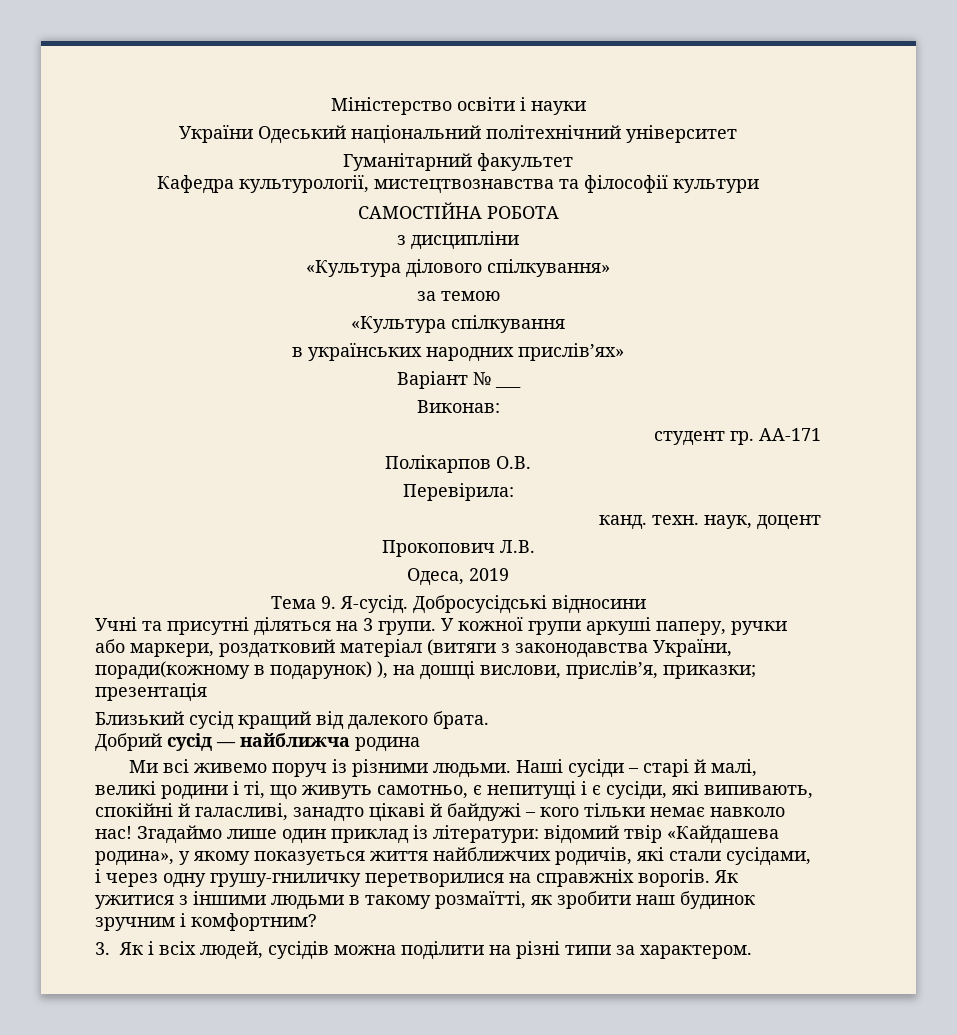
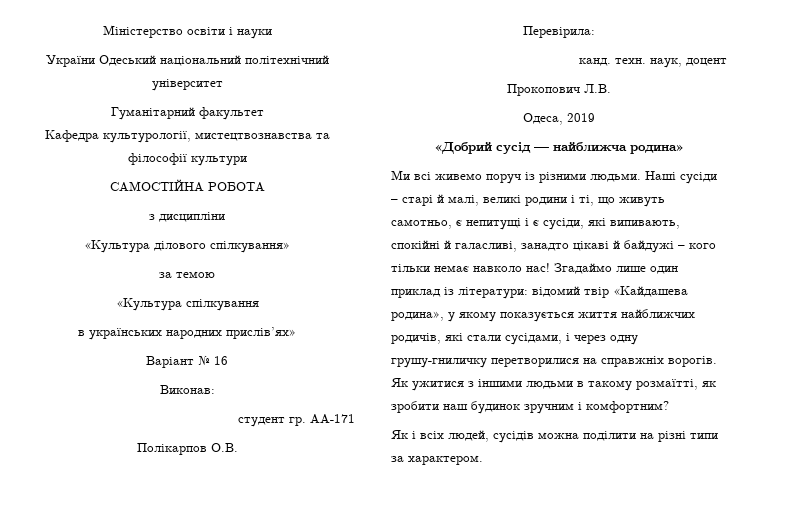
[494,385,521,388] ___ -> [214,356,228,365] 16
[270,595,646,614] [95,616,787,636] [95,638,732,658] [95,661,756,680] [95,683,207,702] [95,711,489,730] [95,733,162,752] Тема 9. Я-сусід. Добросусідські відносини // Учні та присутні діляться на 3 групи. У кожної групи аркуші паперу, ручки або маркери, роздатковий матеріал (витяги з законодавства України, поради(кожному в подарунок) ), на дошці вислови, прислів’я, приказки; презентація // Близький сусід кращий від далекого брата. // Добрий -> [434,142,492,154] «Добрий
[355,737,420,752] родина -> [630,144,684,154] родина»
[95,942,110,955] 3. -> (669, 407) none

